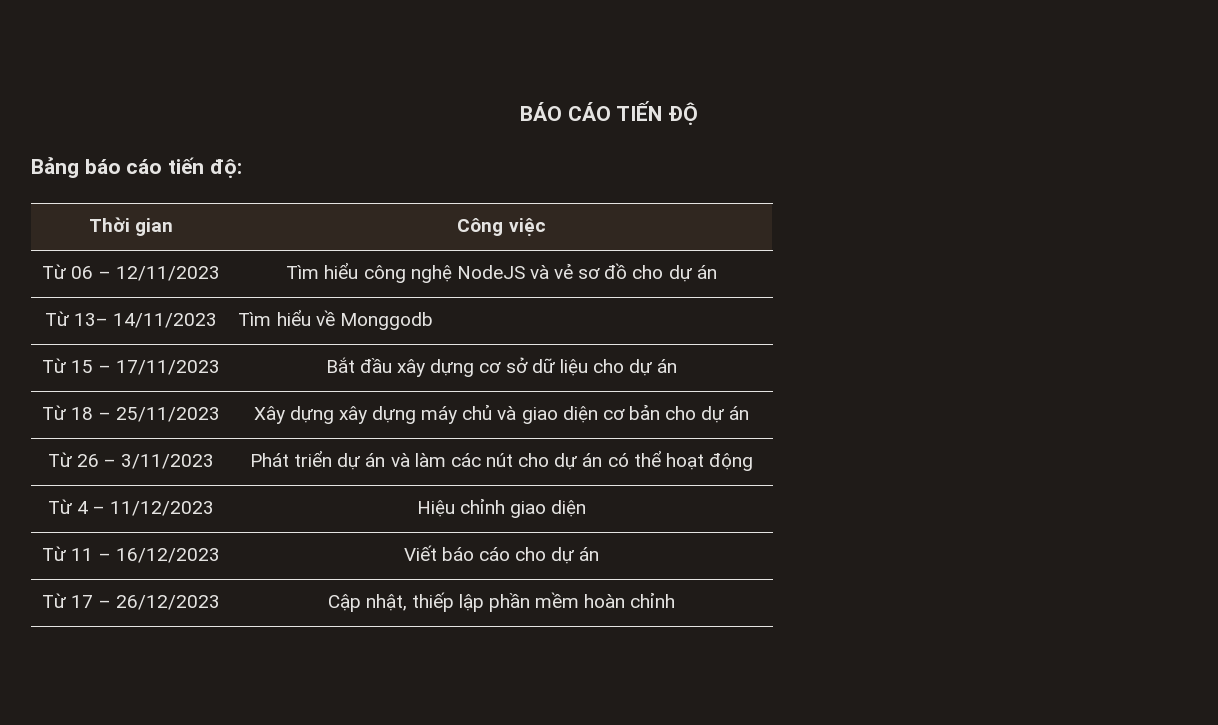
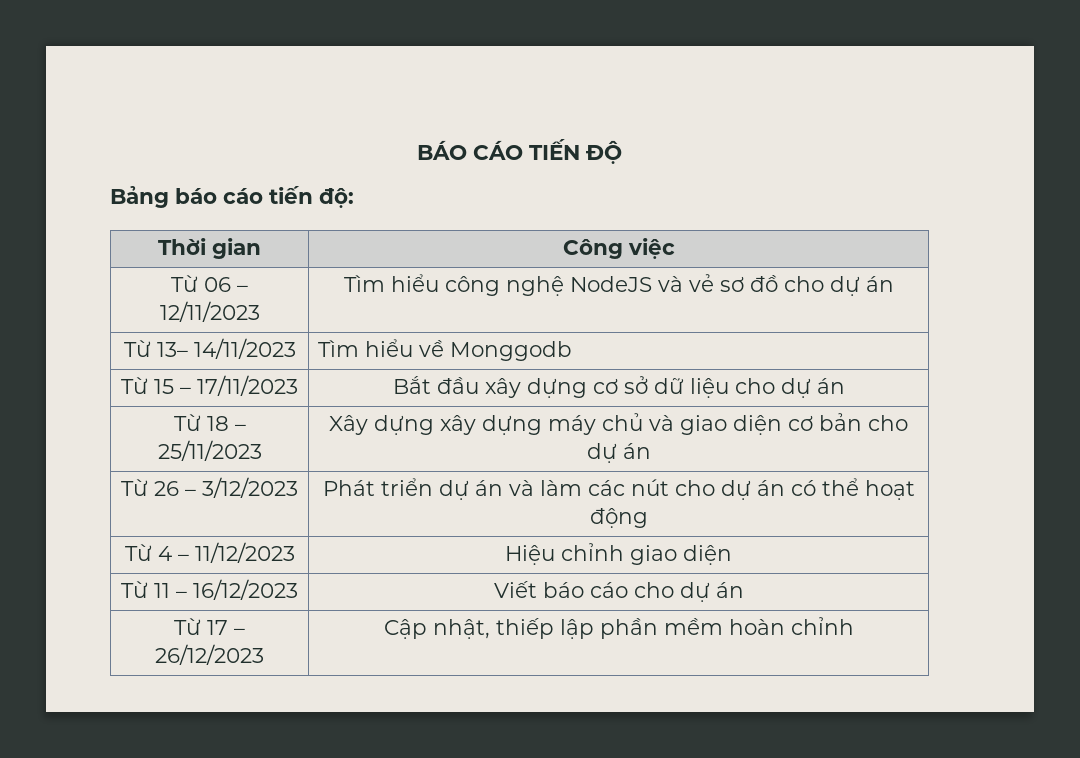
[121,454,215,469] 3/11/2023 -> [202,477,298,498] 3/12/2023

